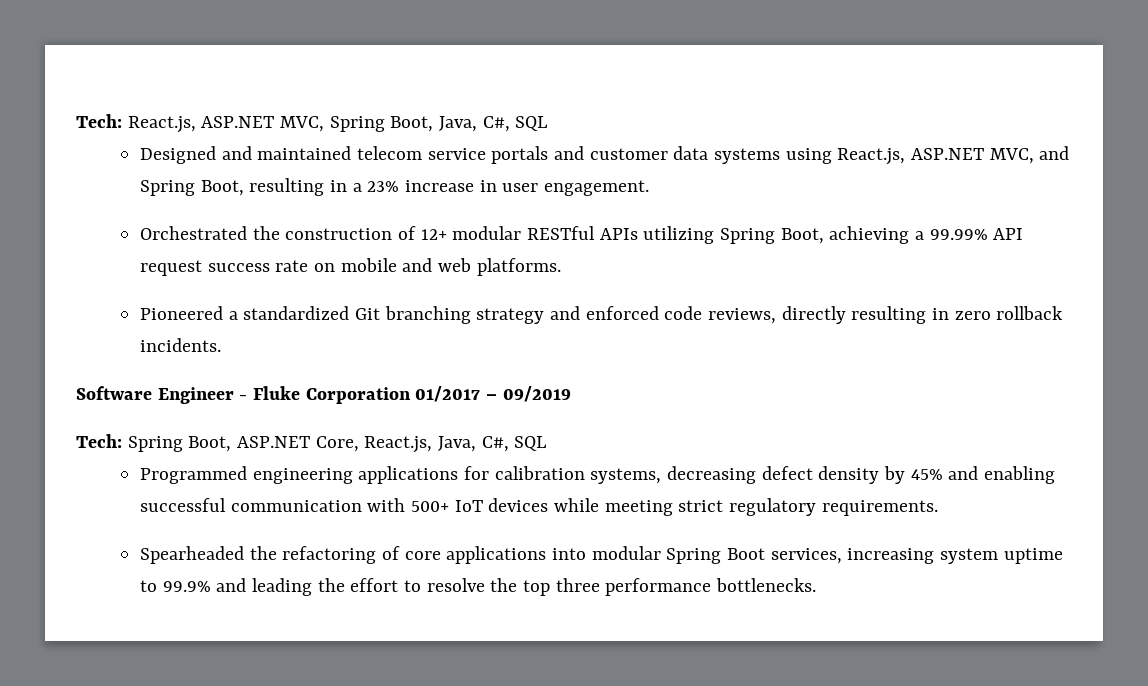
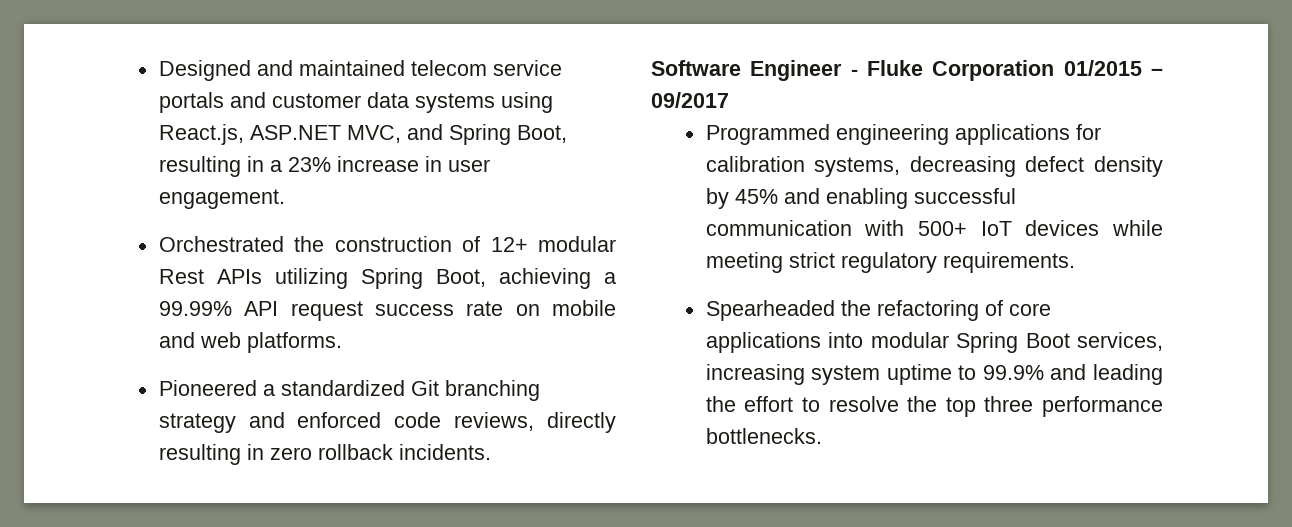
[76,114,548,133] Tech: React.js, ASP.NET MVC, Spring Boot, Java, C#, SQL // -> (158, 70) none
[527,226,596,240] RESTful -> [158,269,204,284] Rest
[415,386,571,402] [76,434,547,453] 01/2017 – 09/2019 // Tech: Spring Boot, ASP.NET Core, React.js, Java, C#, SQL -> [1063,60,1163,76] [651,92,729,108] 01/2015 – 09/2017

